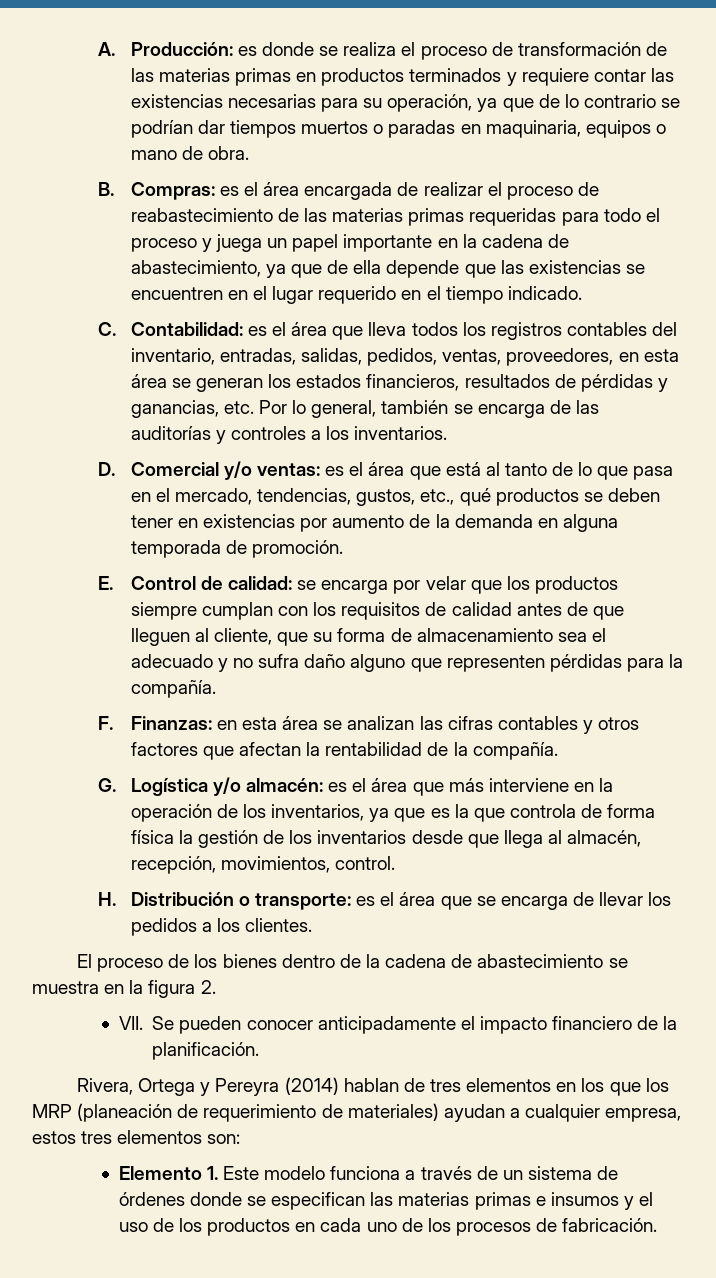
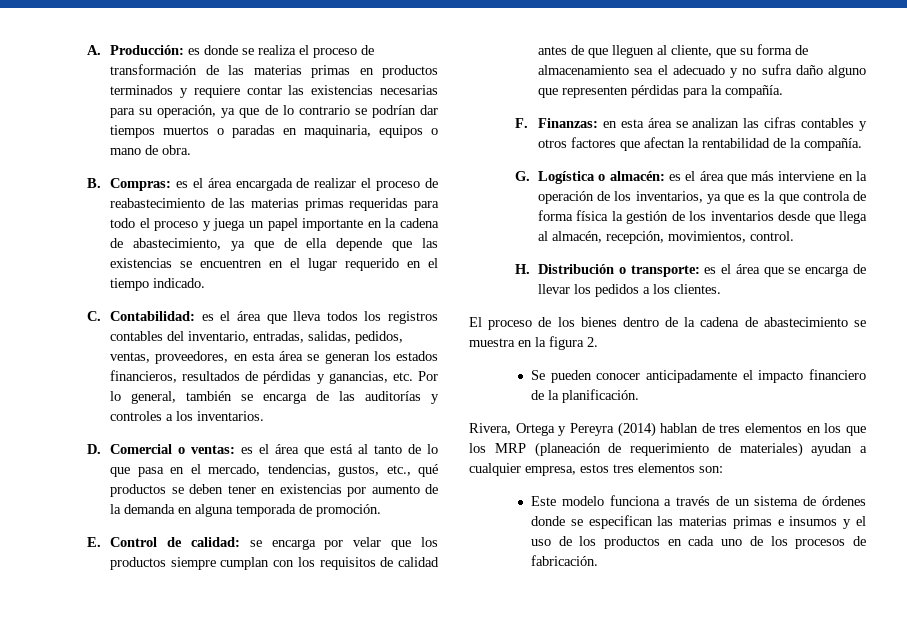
[223,461,252,480] y/o -> [178,447,186,454] o
[212,777,241,796] y/o -> [598,174,606,181] o
[118,1016,143,1030] VII. -> (598, 342) none
[118,1166,218,1180] Elemento 1. -> (723, 469) none

